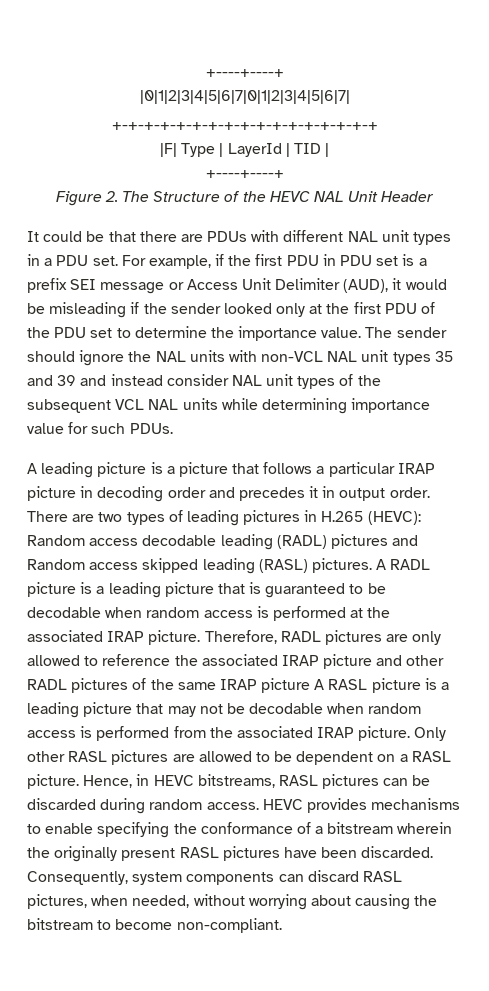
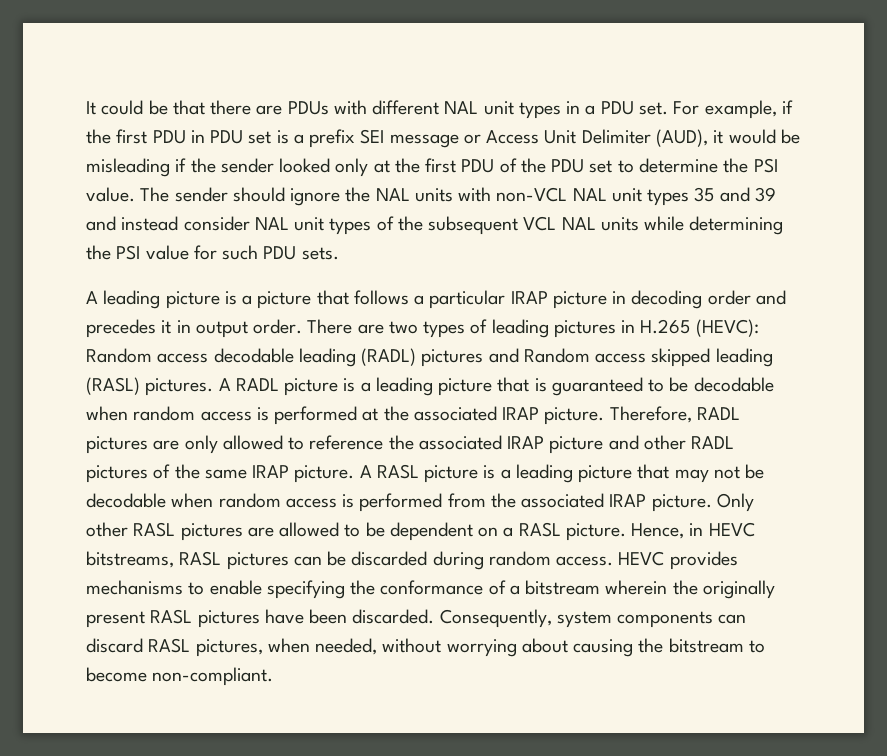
[205,69,284,77] [139,90,350,104] [111,122,378,130] [159,143,330,157] [205,170,284,178] [55,191,435,206] +----+----+ // |0|1|2|3|4|5|6|7|0|1|2|3|4|5|6|7| // +-+-+-+-+-+-+-+-+-+-+-+-+-+-+-+-+ // |F| Type | LayerId | TID | // +----+----+ // Figure 2. The Structure of the HEVC NAL Unit Header // -> (86, 108) none
[238,326,318,341] importance -> [753,158,778,173] PSI
[351,398,431,413] importance -> [86,245,141,260] the PSI
[129,423,173,434] PDUs. -> [263,246,339,260] PDU sets.
[261,678,311,693] picture -> [294,465,355,483] picture.

